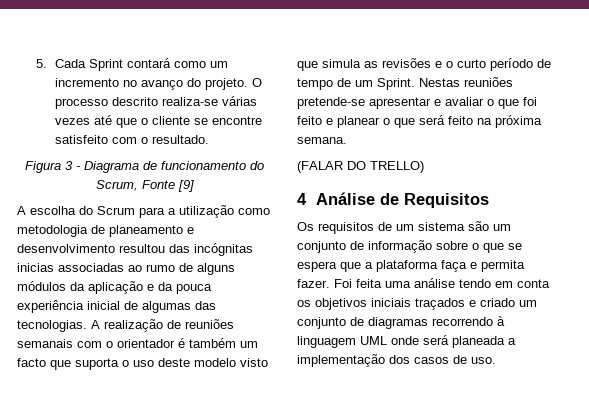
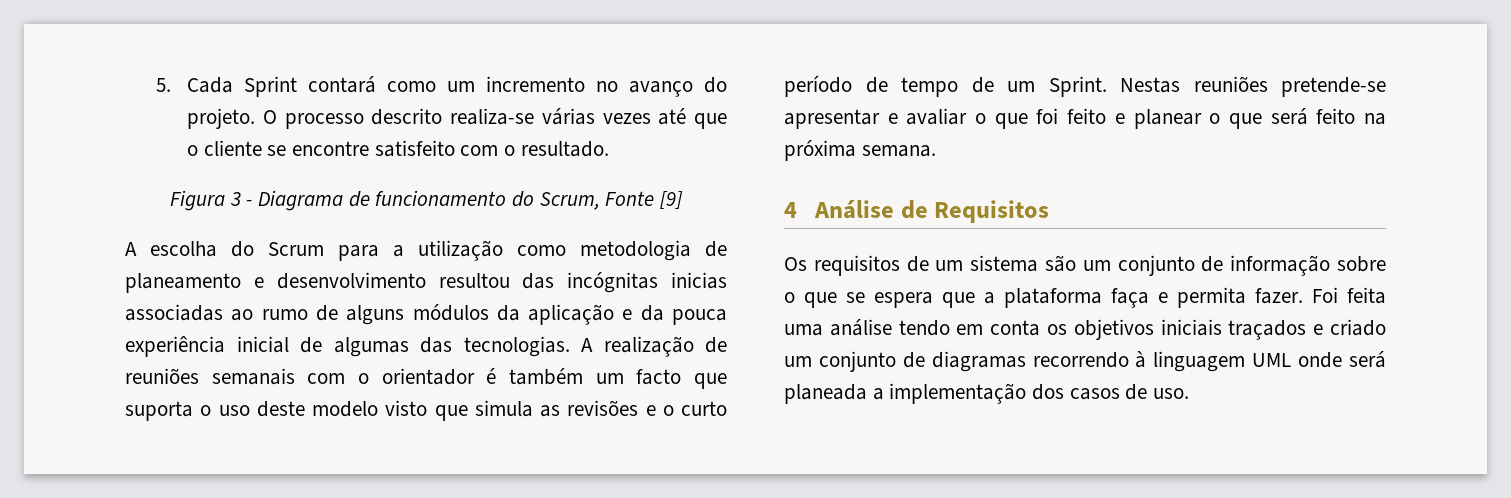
[297,161,424,173] // (FALAR DO TRELLO) -> (936, 151) none

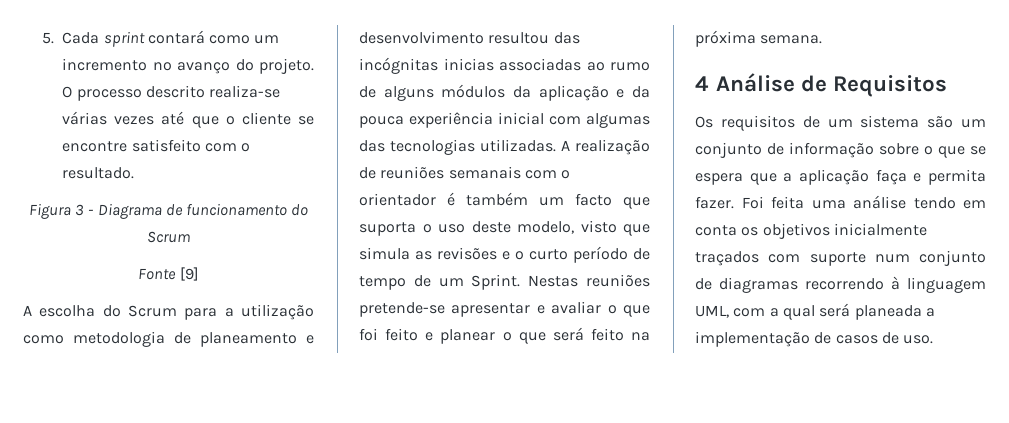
[244,76,298,97] Sprint -> [103,31,145,47] sprint
[539,192,600,210] Scrum, -> [147,231,190,243] Scrum //
[300,337,322,353] de -> [549,116,581,125] com
[463,336,570,357] tecnologias. -> [390,139,556,155] tecnologias utilizadas.
[312,401,378,417] modelo -> [517,221,574,234] modelo,
[1004,288,1102,308] plataforma -> [799,169,869,185] aplicação
[1160,319,1386,340] [784,356,812,367] iniciais traçados e criado um -> [833,223,927,236] [695,251,910,266] inicialmente traçados com suporte num
[1252,352,1343,368] UML onde -> [695,305,815,320] UML, com a qual
[1032,384,1065,400] dos -> [814,332,832,344] de

